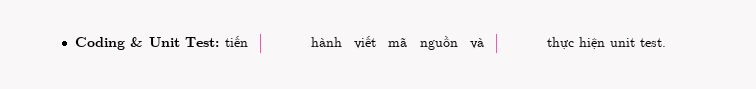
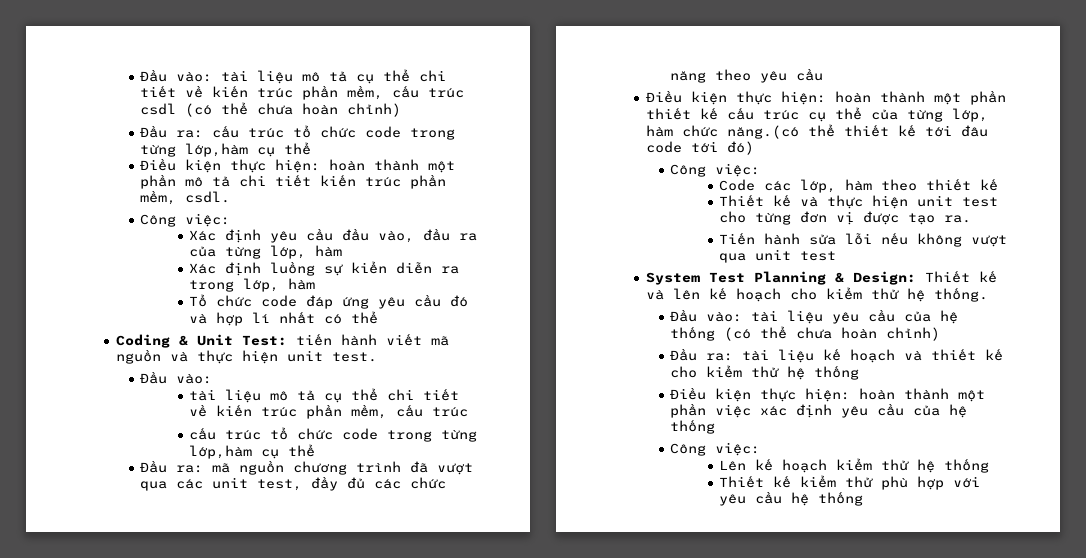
(74, 43) none -> [139,69,447,84] [140,86,465,100] [140,102,402,117] [139,125,456,140] [140,142,312,157] [139,159,456,173] [140,175,447,189] [140,191,231,205] [140,213,231,227] [189,229,478,243] [189,245,343,259] [189,261,460,276] [189,278,316,292] [189,294,469,309] [189,311,379,326] Đầu vào: tài liệu mô tả cụ thể chi tiết về kiến trúc phần mềm, cấu trúc csdl (có thể chưa hoàn chỉnh) // Đầu ra: cấu trúc tổ chức code trong từng lớp,hàm cụ thể // Điều kiện thực hiện: hoàn thành một phần mô tả chi tiết kiến trúc phần mềm, csdl. // Công việc: // Xác định yêu cầu đầu vào, đầu ra của từng lớp, hàm // Xác định luồng sự kiển diễn ra trong lớp, hàm // Tổ chức code đáp ứng yêu cầu đó và hợp lí nhất có thể //
(666, 42) none -> [139,372,213,384] [189,388,460,403] [189,405,469,419] [189,427,478,442] [189,444,316,459] [139,461,474,475] [140,477,447,491] [670,69,824,83] [644,91,1006,105] [645,107,988,122] [645,124,988,139] [645,141,754,155] [670,163,761,177] [719,179,999,193] [719,195,999,209] [719,211,972,225] [719,233,1008,247] [719,249,837,263] [645,271,997,285] [645,287,988,302] [669,310,959,324] [670,326,941,341] [669,349,1004,363] [670,365,860,380] [669,388,986,402] [670,404,968,418] [670,420,716,434] [670,442,761,456] [719,458,990,473] [719,475,981,490] [719,492,864,506] // Đầu vào: // tài liệu mô tả cụ thể chi tiết về kiến trúc phần mềm, cấu trúc // cấu trúc tổ chức code trong từng lớp,hàm cụ thể // Đầu ra: mã nguồn chương trình đã vượt qua các unit test, đầy đủ các chức năng theo yêu cầu // Điều kiện thực hiện: hoàn thành một phần thiết kế cấu trúc cụ thể của từng lớp, hàm chức năng.(có thể thiết kế tới đâu code tới đó) // Công việc: // Code các lớp, hàm theo thiết kế // Thiết kế và thực hiện unit test cho từng đơn vị được tạo ra. // Tiến hành sửa lỗi nếu không vượt qua unit test // System Test Planning & Design: Thiết kế và lên kế hoạch cho kiểm thử hệ thống. // Đầu vào: tài liệu yêu cầu của hệ thống (có thể chưa hoàn chỉnh) // Đầu ra: tài liệu kế hoạch và thiết kế cho kiểm thử hệ thống // Điều kiện thực hiện: hoàn thành một phần việc xác định yêu cầu của hệ thống // Công việc: // Lên kế hoạch kiểm thử hệ thống // Thiết kế kiểm thử phù hợp với yêu cầu hệ thống

